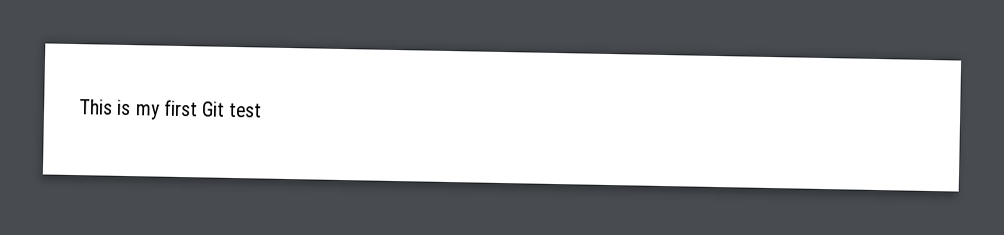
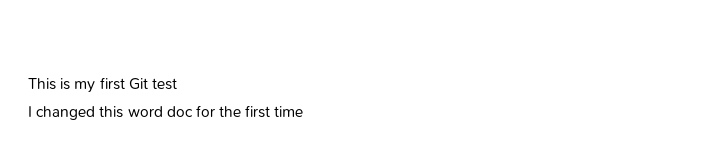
(263, 110) none -> [28,105,304,120] // I changed this word doc for the first time

